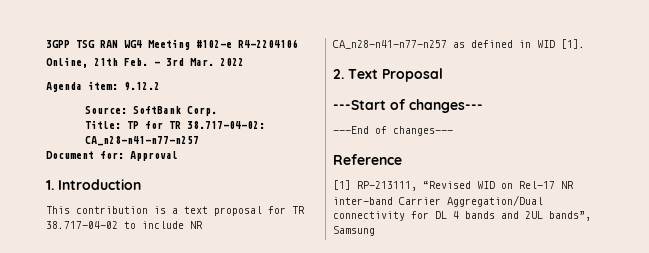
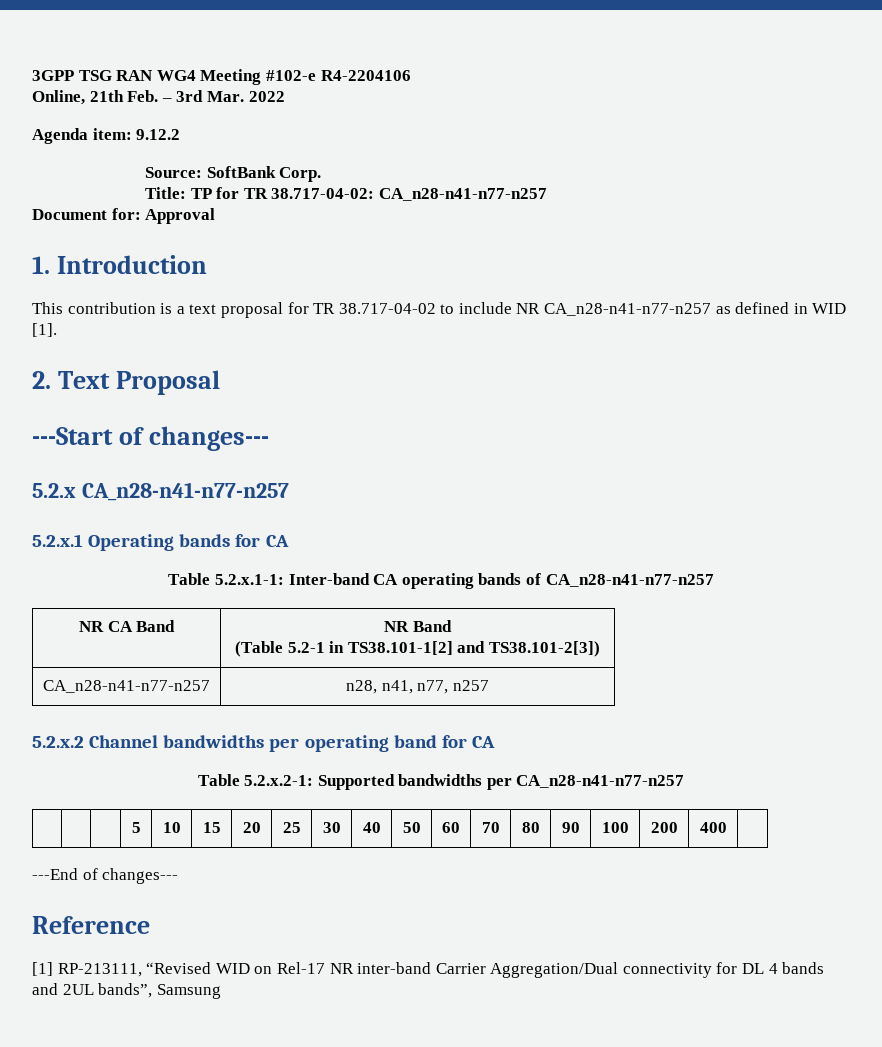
(483, 106) none -> [32,482,289,501] [32,534,289,551] [168,573,714,589] [78,620,176,632] [384,620,452,632] [235,641,600,657] [43,680,210,693] [346,680,489,694] [32,735,495,752] [197,774,685,790] [131,822,141,833] [162,822,181,833] [202,822,221,833] [242,822,261,833] [282,822,301,833] [322,822,341,833] [362,822,381,833] [402,822,421,833] [442,822,460,833] [481,822,500,833] [521,822,540,833] [561,822,580,833] [601,822,629,833] [650,822,678,833] [699,822,727,833] // 5.2.x CA_n28-n41-n77-n257 // 5.2.x.1 Operating bands for CA // Table 5.2.x.1-1: Inter-band CA operating bands of CA_n28-n41-n77-n257 // NR CA Band | NR Band // (Table 5.2-1 in TS38.101-1[2] and TS38.101-2[3]) // CA_n28-n41-n77-n257 | n28, n41, n77, n257 // 5.2.x.2 Channel bandwidths per operating band for CA // Table 5.2.x.2-1: Supported bandwidths per CA_n28-n41-n77-n257 // | | | 5 | 10 | 15 | 20 | 25 | 30 | 40 | 50 | 60 | 70 | 80 | 90 | 100 | 200 | 400 |

